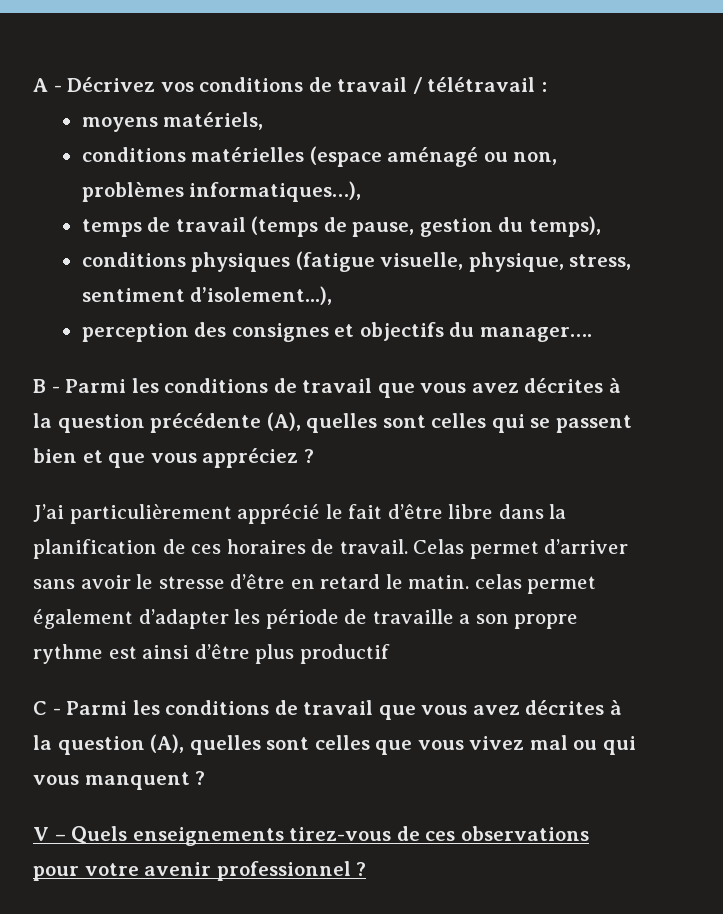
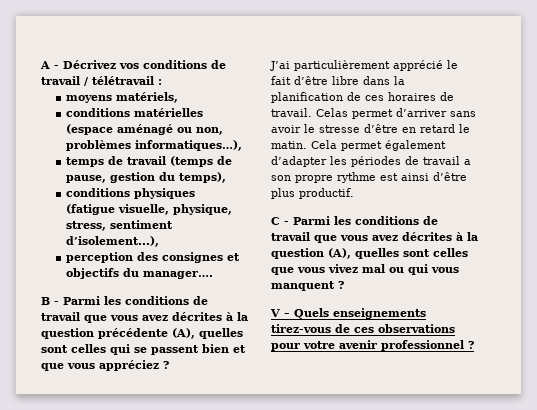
[474,574,522,589] celas -> [311,140,337,149] Cela
[265,609,454,629] période de travaille -> [351,156,460,167] périodes de travail
[299,644,390,664] productif -> [299,188,354,199] productif.

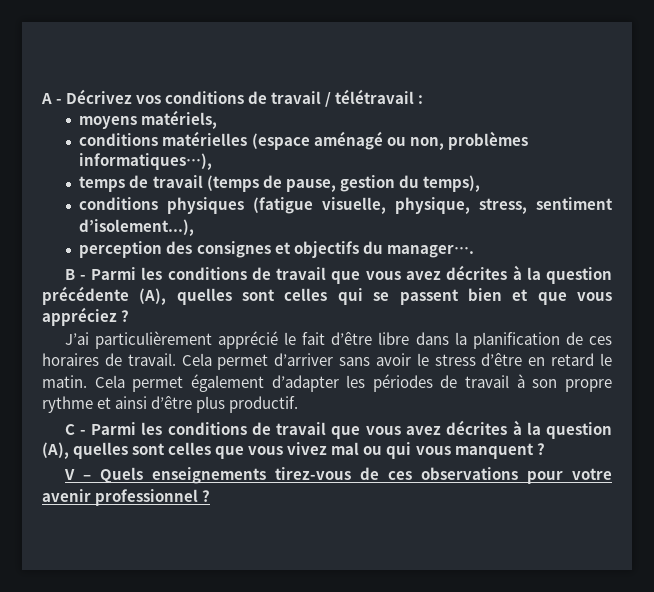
[316,108,348,117] Celas -> [181,353,212,366] Cela
[319,125,360,133] stresse -> [434,354,476,366] stress
[464,159,471,165] a -> [516,374,525,388] à
[380,173,398,181] est -> [97,397,112,409] et

